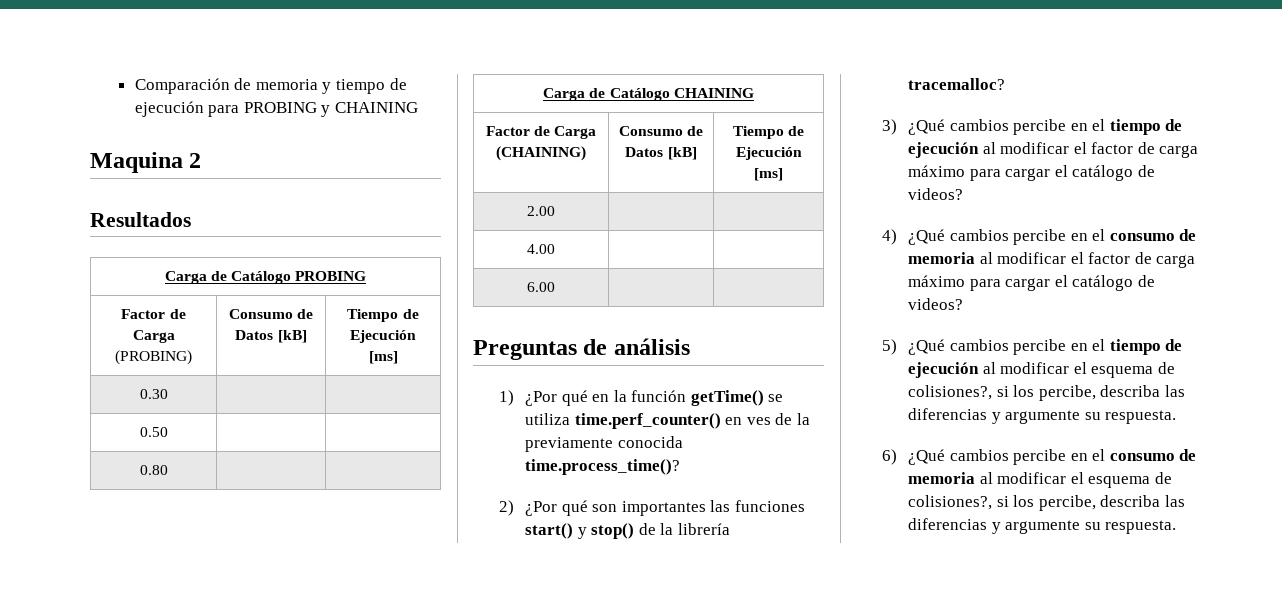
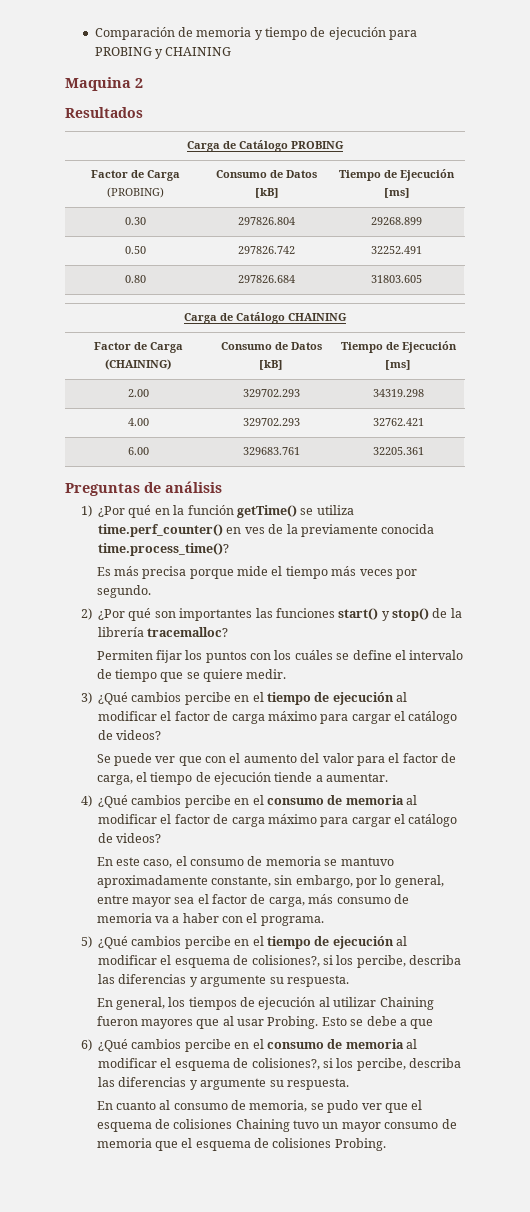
(168, 394) | -> [238,217,295,225] [371,217,422,225] 297826.804 | 29268.899
(168, 432) | -> [238,246,295,254] [371,246,422,254] 297826.742 | 32252.491
(168, 470) | -> [238,275,295,283] [371,275,422,283] 297826.684 | 31803.605
(555, 211) | -> [242,389,300,397] [372,389,424,397] 329702.293 | 34319.298
(555, 249) | -> [242,418,300,426] [372,418,424,426] 329702.293 | 32762.421
(555, 287) | -> [242,447,300,455] [372,447,424,455] 329683.761 | 32205.361
(680, 467) none -> [96,566,417,579] [96,585,151,598] // Es más precisa porque mide el tiempo más veces por segundo.
(1005, 84) none -> [96,650,464,663] [96,669,287,682] // Permiten fijar los puntos con los cuáles se define el intervalo de tiempo que se quiere medir.
(963, 194) none -> [96,753,457,766] [96,772,389,785] // Se puede ver que con el aumento del valor para el factor de carga, el tiempo de ejecución tiende a aumentar.
(963, 304) none -> [96,856,394,868] [96,875,444,888] [96,894,409,907] [96,913,324,926] // En este caso, el consumo de memoria se mantuvo aproximadamente constante, sin embargo, por lo general, entre mayor sea el factor de carga, más consumo de memoria va a haber con el programa.
(1177, 417) none -> [96,997,434,1010] [96,1016,434,1029] // En general, los tiempos de ejecución al utilizar Chaining fueron mayores que al usar Probing. Esto se debe a que
(1177, 527) none -> [96,1100,423,1113] [96,1119,457,1132] [96,1138,386,1151] // En cuanto al consumo de memoria, se pudo ver que el esquema de colisiones Chaining tuvo un mayor consumo de memoria que el esquema de colisiones Probing.

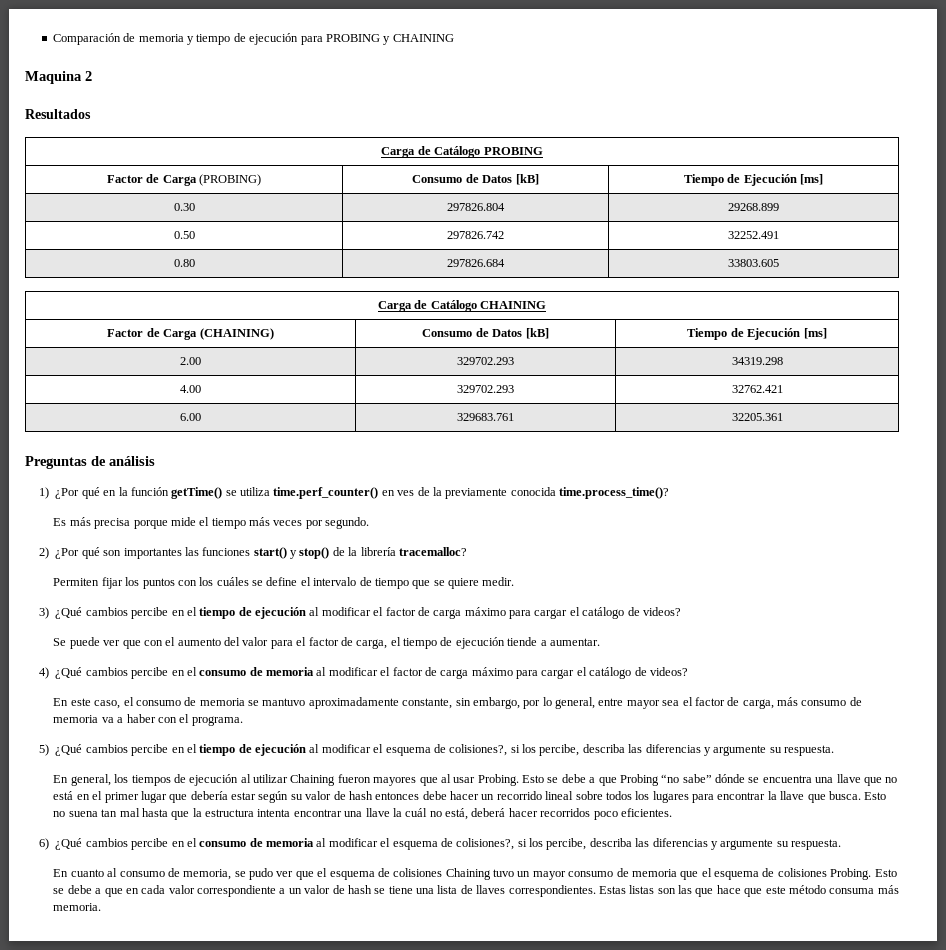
[371,275,422,283] 31803.605 -> [727,259,779,267] 33803.605
(434, 1024) none -> [619,774,898,786] [53,791,887,803] [53,808,672,820] Probing “no sabe” dónde se encuentra una llave que no está en el primer lugar que debería estar según su valor de hash entonces debe hacer un recorrido lineal sobre todos los lugares para encontrar la llave que busca. Esto no suena tan mal hasta que la estructura intenta encontrar una llave la cuál no está, deberá hacer recorridos poco eficientes.
(386, 1144) none -> [874,869,897,877] [53,885,899,897] [53,903,102,911] Esto se debe a que en cada valor correspondiente a un valor de hash se tiene una lista de llaves correspondientes. Estas listas son las que hace que este método consuma más memoria.

